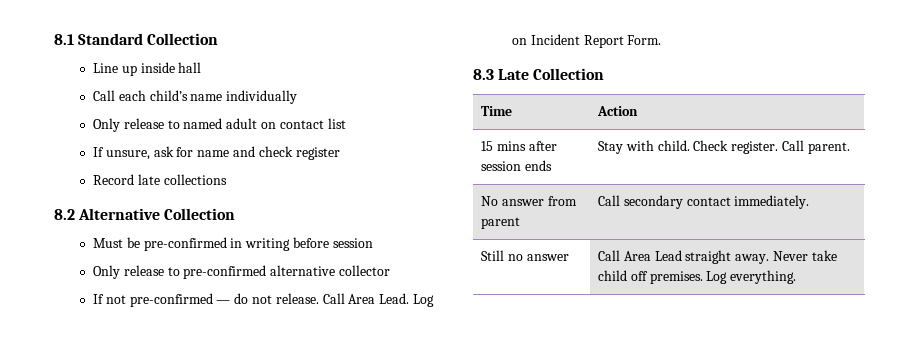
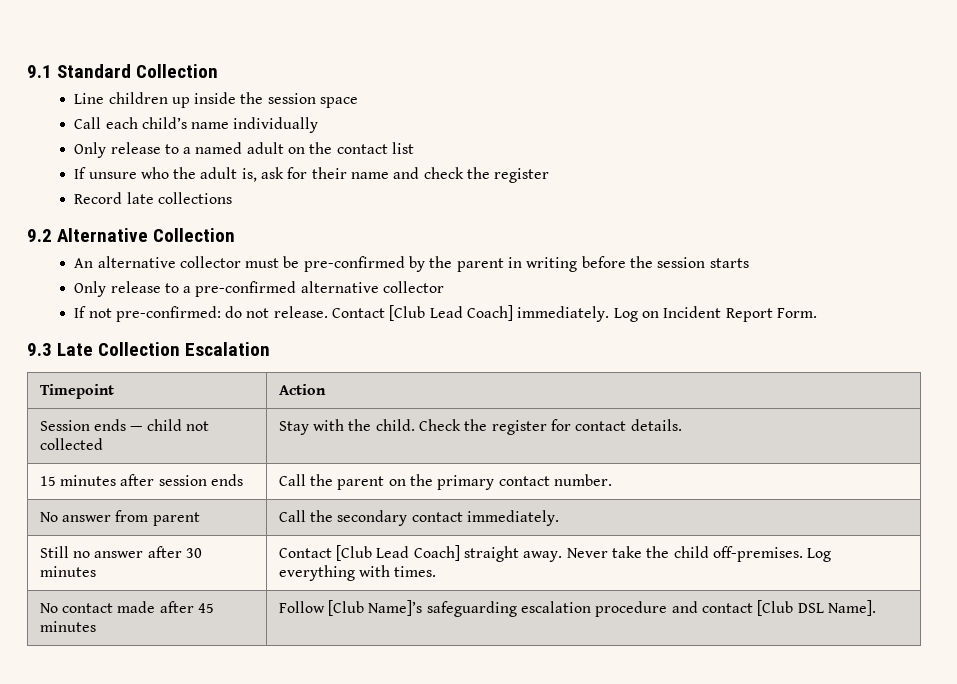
[54,34,74,45] 8.1 -> [27,65,52,78] 9.1
(119, 68) none -> [108,92,168,104] children
[178,62,202,73] hall -> [240,92,359,108] the session space
(180, 124) none -> [183,147,192,154] a
(276, 125) none -> [309,142,333,154] the
[105,150,150,160] unsure, -> [88,167,257,182] unsure who the adult is,
(194, 152) none -> [311,167,347,179] their
(293, 151) none -> [467,167,491,179] the
[54,209,75,220] 8.2 -> [27,229,52,242] 9.2
[93,237,227,251] Must be pre-confirmed -> [74,256,504,272] An alternative collector must be pre-confirmed by the parent
[332,238,373,248] [93,265,180,279] session // Only release to -> [630,256,749,268] [74,281,192,297] the session starts // Only release to a
[129,293,231,307] pre-confirmed — -> [115,306,221,322] pre-confirmed:
[322,293,410,304] Call Area Lead. -> [332,305,610,322] Contact [Club Lead Coach] immediately.
[473,69,494,80] 8.3 -> [27,343,52,356] 9.3
[481,106,513,116] // Time -> [185,342,271,356] [39,384,114,399] Escalation // Timepoint
(639, 111) none -> [39,419,209,431] [39,438,103,450] [278,419,682,435] // Session ends — child not collected | Stay with the child. Check the register for contact details.
[496,141,526,151] mins -> [59,475,116,486] minutes
[598,140,850,154] Stay with child. Check register. Call parent. -> [278,474,612,490] Call the parent on the primary contact number.
(621, 200) none -> [309,510,333,522] the
[598,250,837,264] [598,270,797,284] | Call Area Lead straight away. Never take child off premises. Log everything. -> [147,546,202,558] [39,566,96,577] [278,545,832,562] [278,565,437,581] [39,601,214,613] [39,621,96,632] [278,600,876,617] after 30 minutes | Contact [Club Lead Coach] straight away. Never take the child off-premises. Log everything with times. // No contact made after 45 minutes | Follow [Club Name]’s safeguarding escalation procedure and contact [Club DSL Name].

